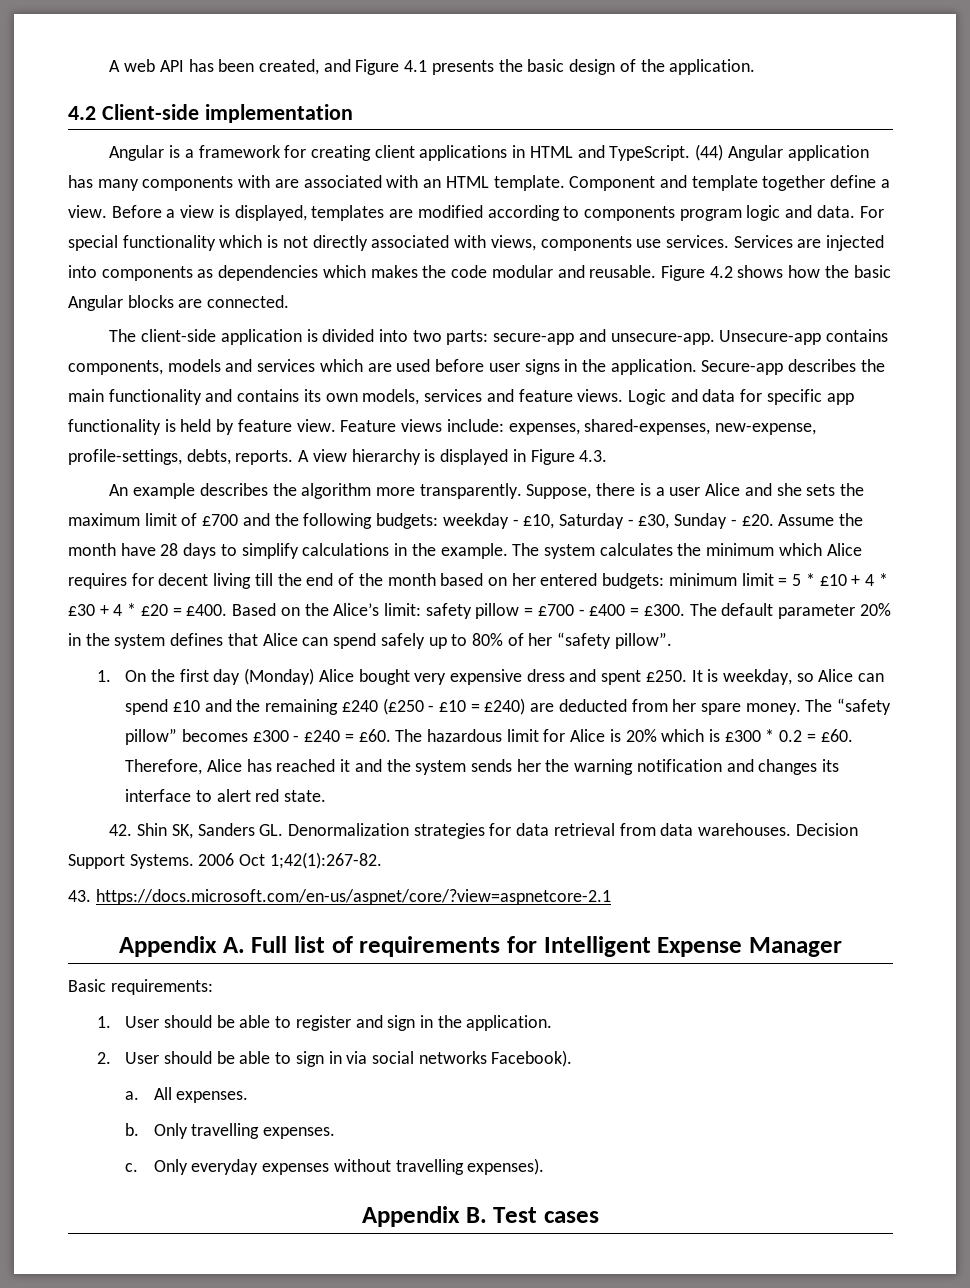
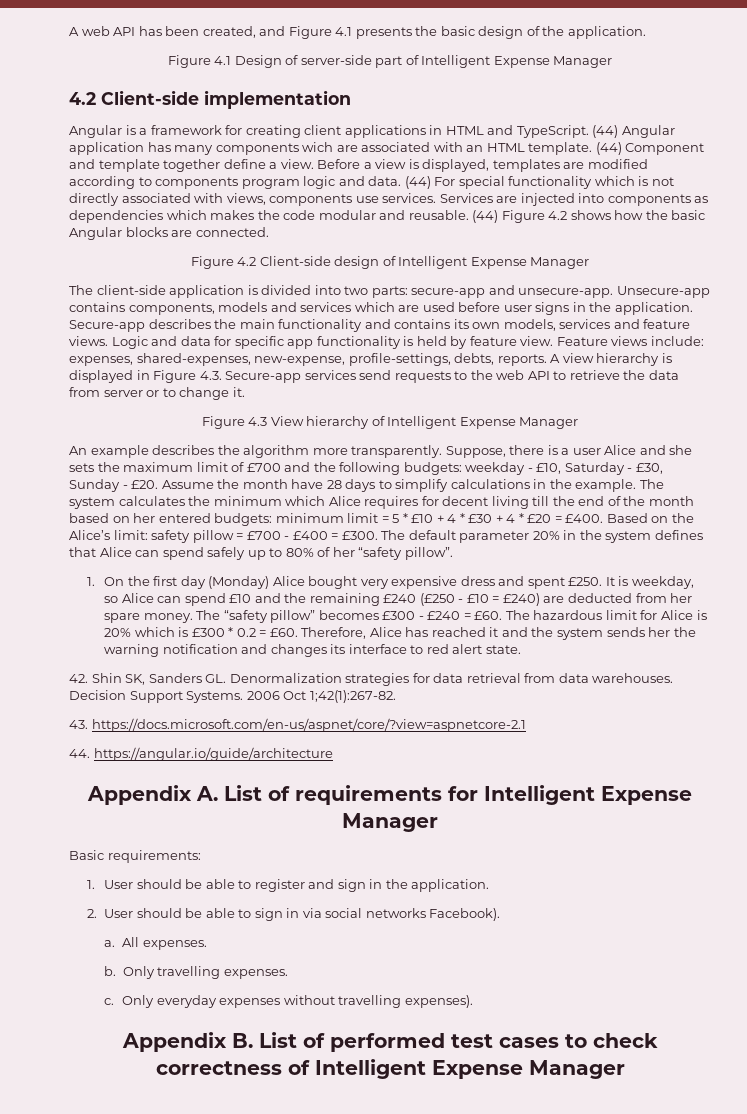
(756, 67) none -> [167,55,613,68] // Figure 4.1 Design of server-side part of Intelligent Expense Manager
[238,175,271,188] with -> [302,142,334,152] wich
(565, 183) none -> [595,142,622,155] (44)
(855, 211) none -> [404,176,431,189] (44)
(657, 271) none -> [472,210,499,223] (44)
(290, 301) none -> [190,256,590,269] // Figure 4.2 Client-side design of Intelligent Expense Manager
(608, 456) none -> [225,370,679,383] [69,387,245,400] [201,416,579,429] Secure-app services send requests to the web API to retrieve the data from server or to change it. // Figure 4.3 View hierarchy of Intelligent Expense Manager
[216,789,280,802] alert red -> [426,644,483,654] red alert
(611, 897) none -> [69,747,333,761] // 44. https://angular.io/guide/architecture
[251,936,326,953] Full list -> [224,785,262,801] List
[493,1207,599,1223] Test cases -> [258,1032,658,1052] [155,1059,625,1079] List of performed test cases to check correctness of Intelligent Expense Manager

